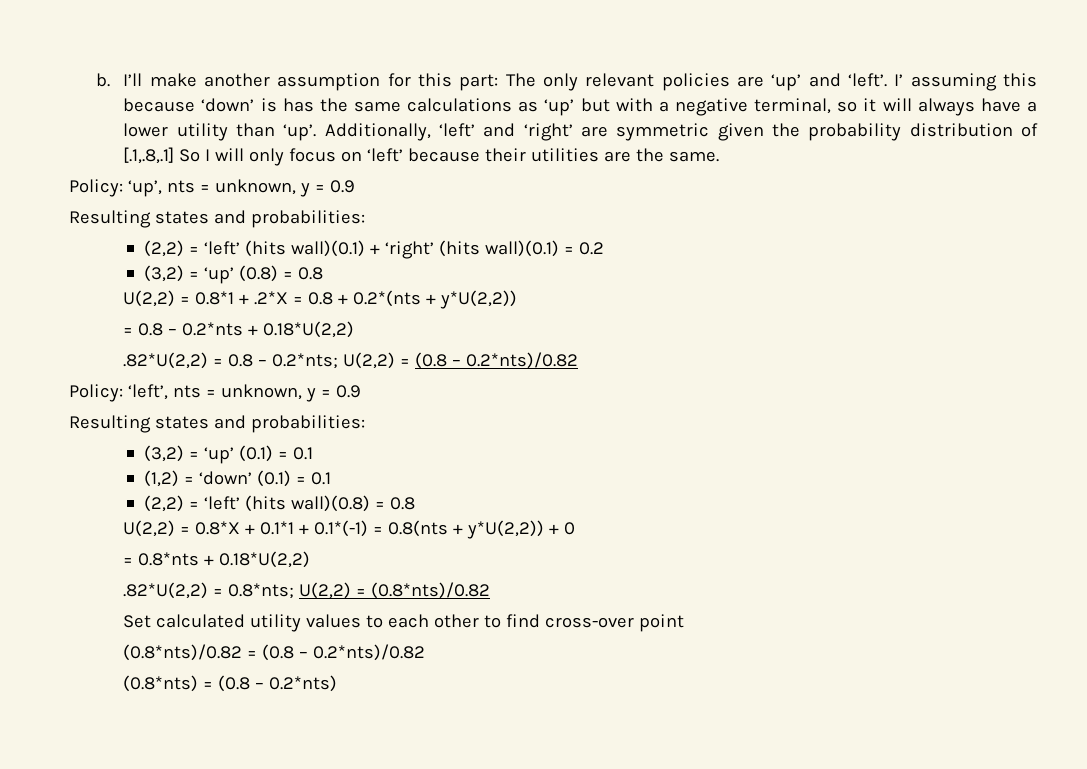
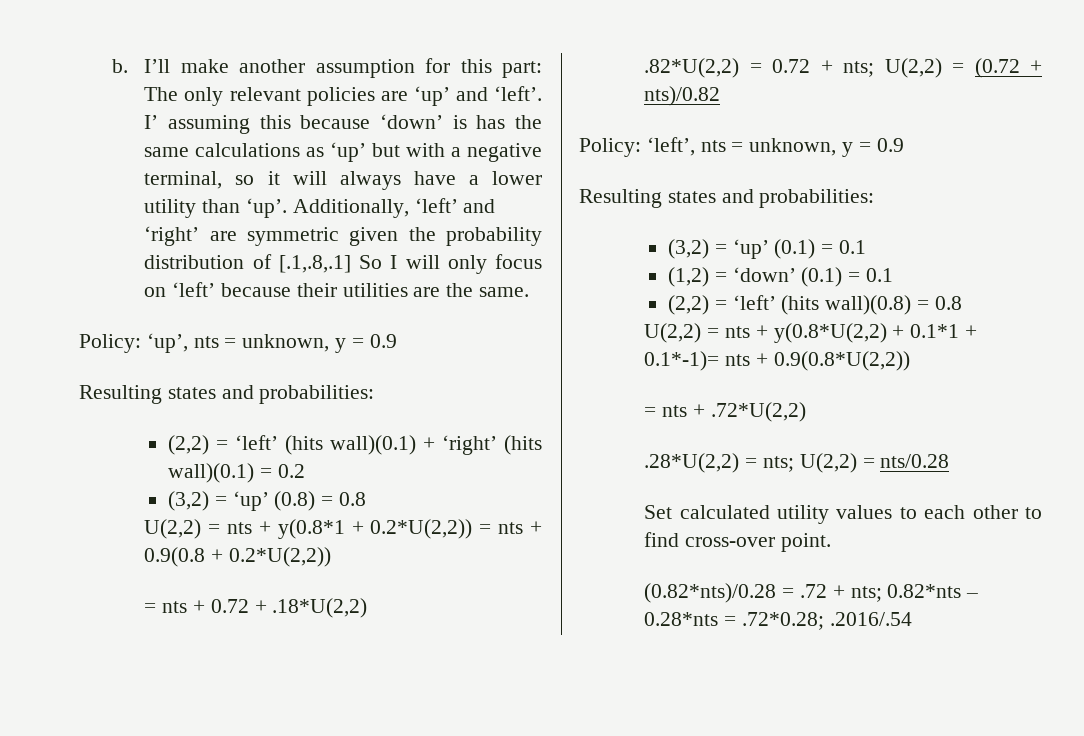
[195,290,518,309] [123,321,355,338] [123,352,579,369] 0.8*1 + .2*X = 0.8 + 0.2*(nts + y*U(2,2)) // = 0.8 – 0.2*nts + 0.18*U(2,2) // .82*U(2,2) = 0.8 – 0.2*nts; U(2,2) = (0.8 – 0.2*nts)/0.82 -> [227,519,542,539] [144,547,331,567] [144,598,368,618] [644,58,1042,78] [644,86,721,106] nts + y(0.8*1 + 0.2*U(2,2)) = nts + 0.9(0.8 + 0.2*U(2,2)) // = nts + 0.72 + .18*U(2,2) // .82*U(2,2) = 0.72 + nts; U(2,2) = (0.72 + nts)/0.82
[195,520,576,539] [123,551,311,568] [123,582,491,599] 0.8*X + 0.1*1 + 0.1*(-1) = 0.8(nts + y*U(2,2)) + 0 // = 0.8*nts + 0.18*U(2,2) // .82*U(2,2) = 0.8*nts; U(2,2) = (0.8*nts)/0.82 -> [724,323,977,343] [644,351,910,371] [644,402,806,422] [644,453,950,473] nts + y(0.8*U(2,2) + 0.1*1 + 0.1*-1)= nts + 0.9(0.8*U(2,2)) // = nts + .72*U(2,2) // .28*U(2,2) = nts; U(2,2) = nts/0.28
[639,614,685,632] [123,644,426,661] [123,675,338,692] point // (0.8*nts)/0.82 = (0.8 – 0.2*nts)/0.82 // (0.8*nts) = (0.8 – 0.2*nts) -> [780,533,831,552] [644,583,979,603] [644,612,912,630] point. // (0.82*nts)/0.28 = .72 + nts; 0.82*nts – 0.28*nts = .72*0.28; .2016/.54

